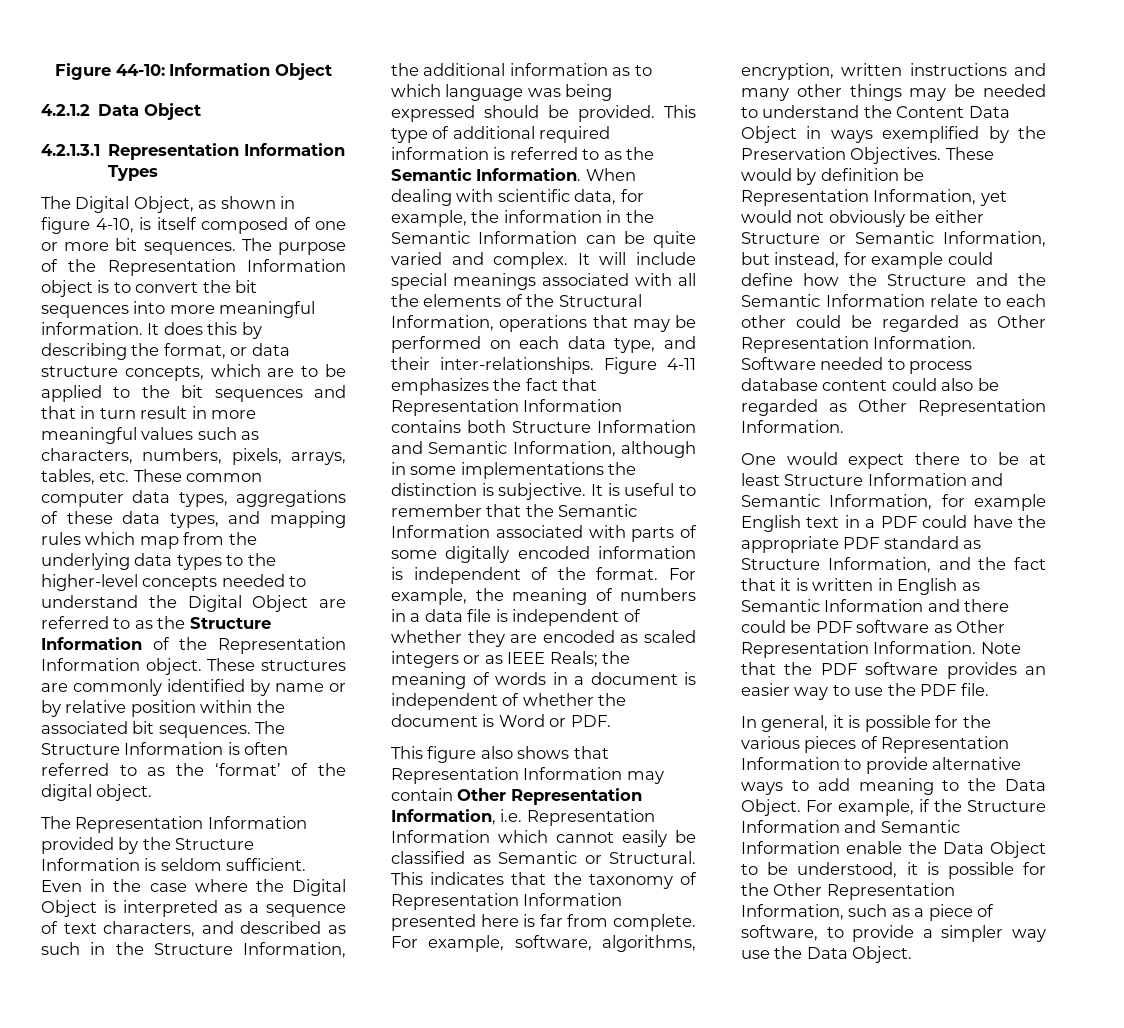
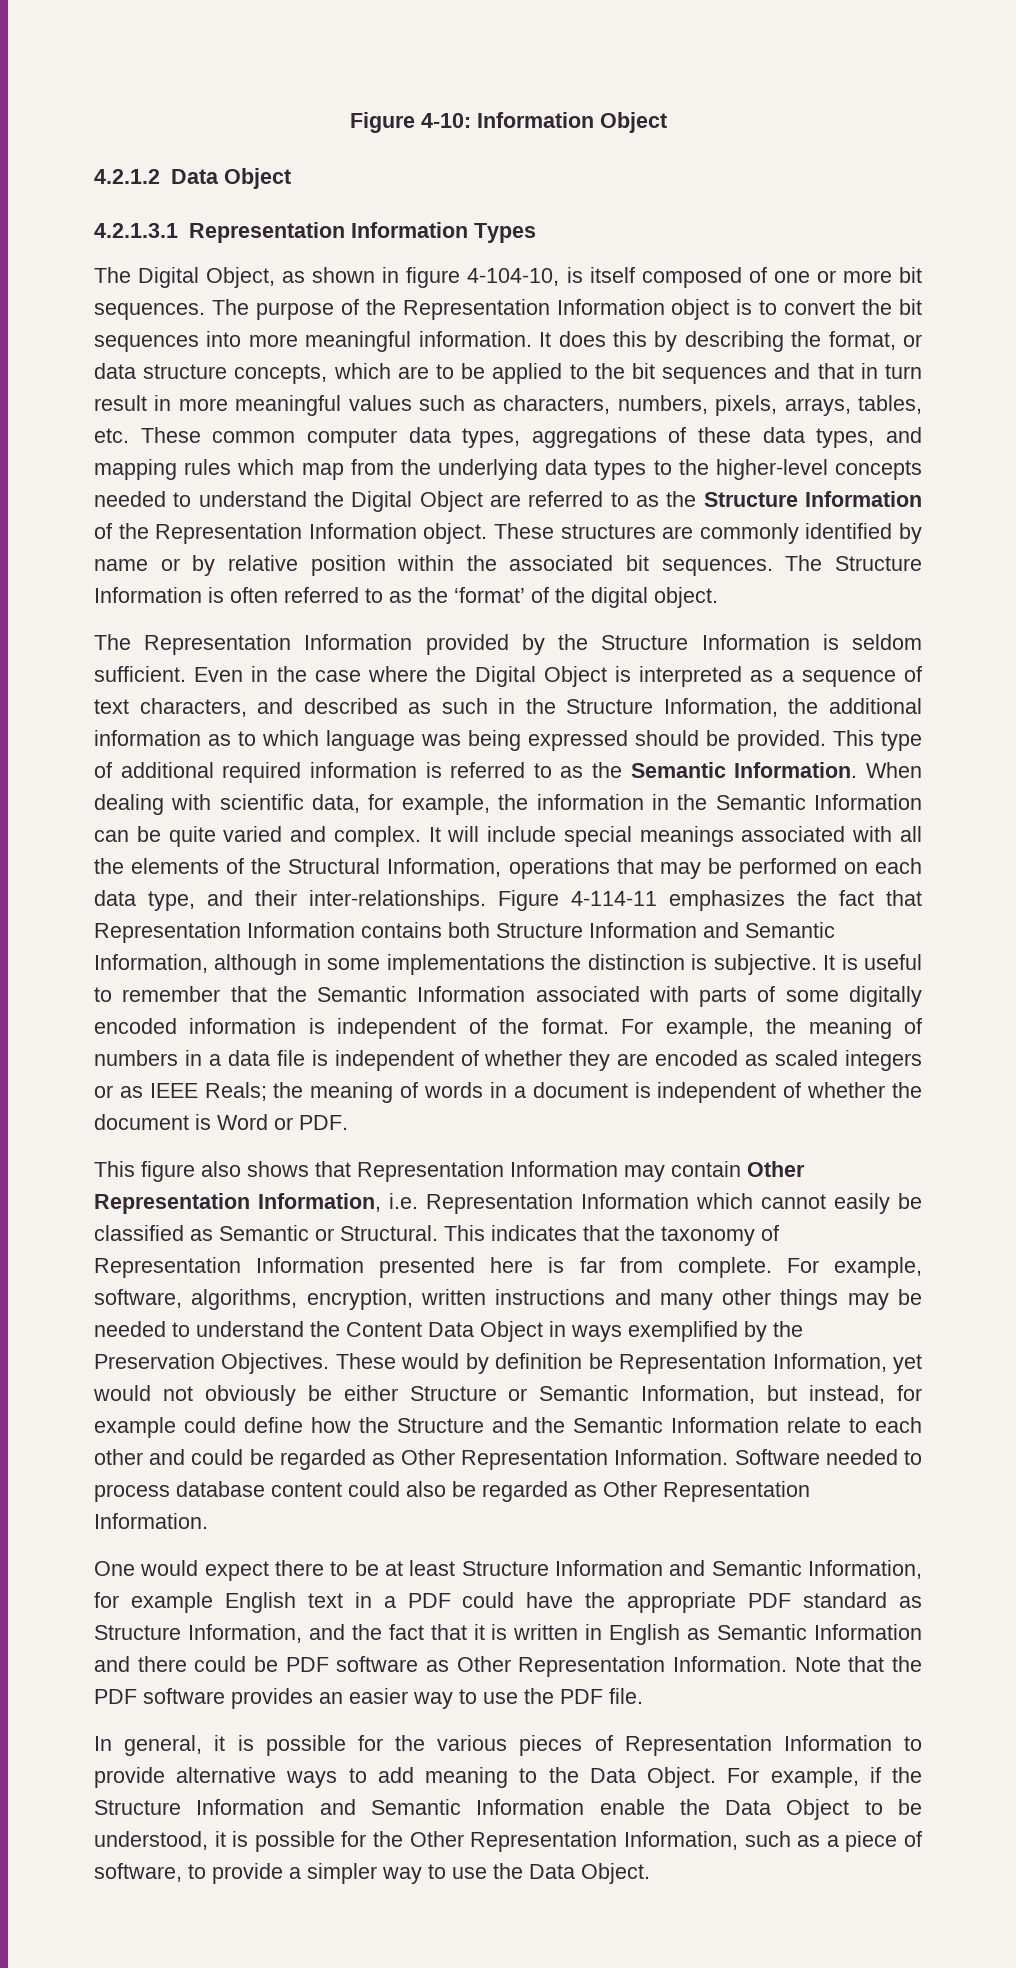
[55,63,165,80] Figure 44-10: -> [349,112,471,133] Figure 4-10:
[95,218,134,233] 4-10, -> [467,268,560,286] 4-104-10,
[667,358,696,370] 4-11 -> [571,891,657,906] 4-114-11
(786, 321) none -> [149,1449,186,1465] and
(1046, 935) none -> [428,1864,446,1879] to

